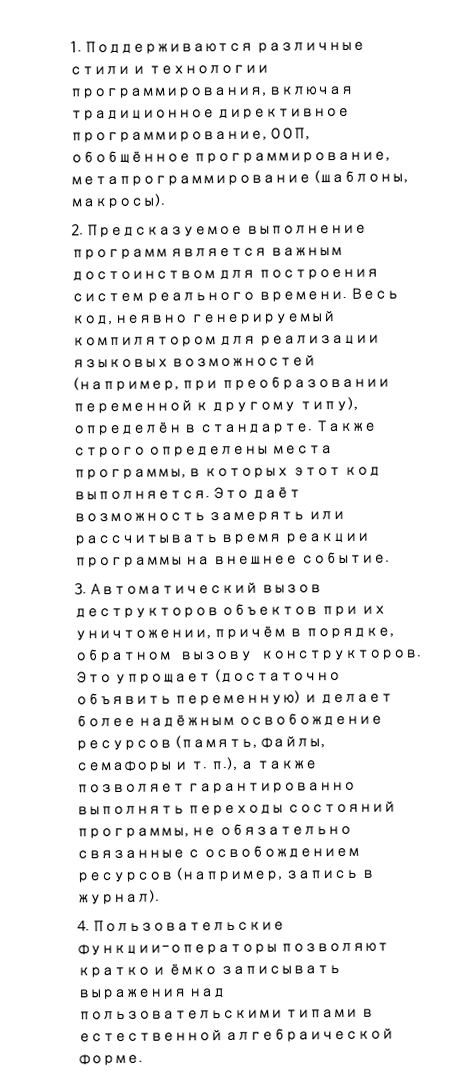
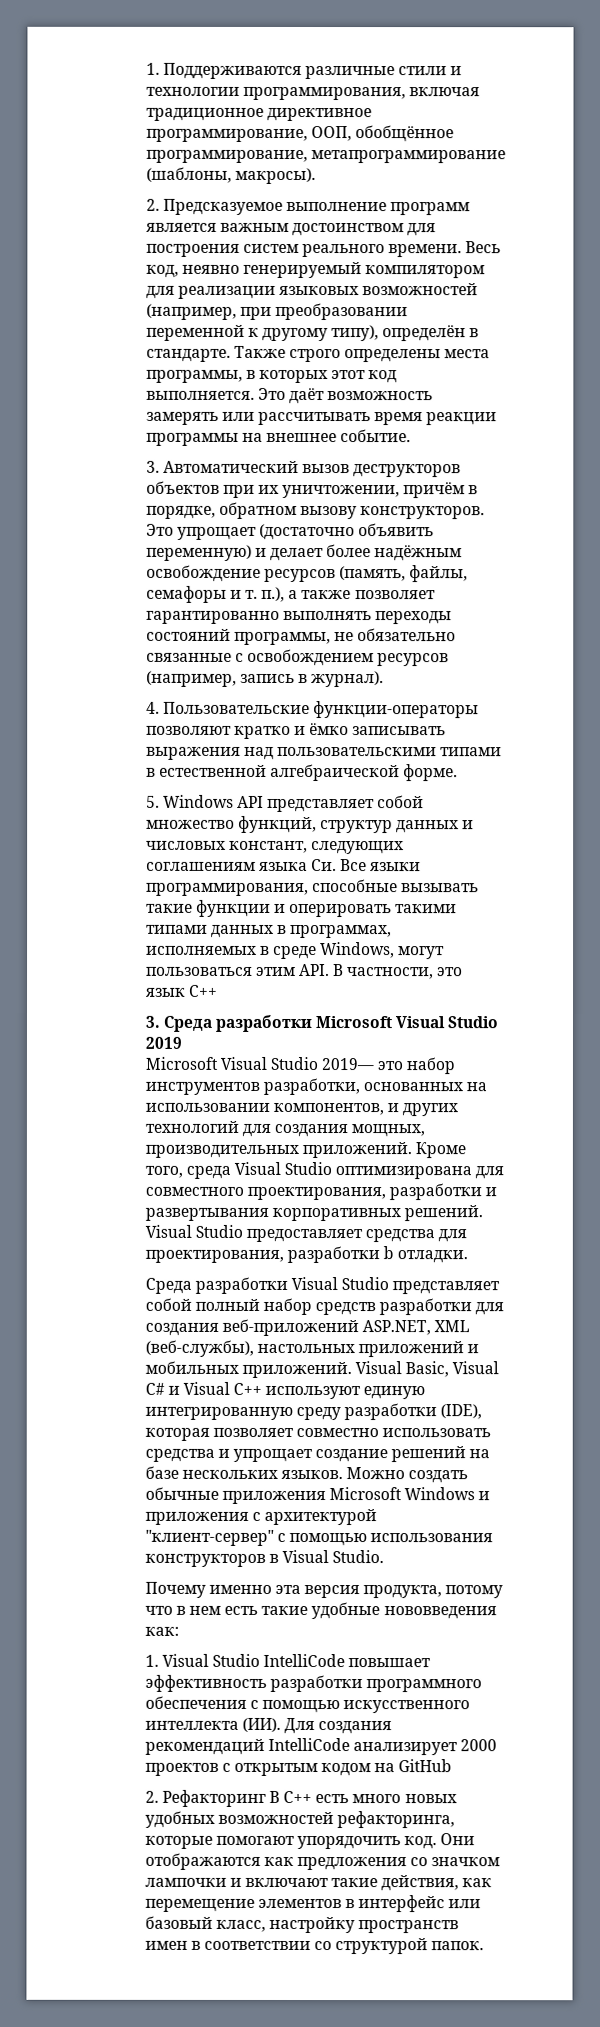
(143, 1059) none -> [145,794,425,813] [145,815,475,834] [145,840,404,855] [145,859,422,872] [145,879,479,897] [145,899,458,918] [145,924,393,939] [145,942,446,960] [145,963,464,980] [145,984,218,997] [144,1014,499,1033] [144,1036,182,1049] [144,1056,456,1075] [144,1077,488,1096] [144,1102,459,1117] [144,1120,426,1138] [144,1142,466,1159] [144,1161,505,1180] [144,1183,498,1201] [144,1205,483,1222] [144,1224,468,1243] [144,1245,469,1264] [144,1276,501,1295] [144,1297,505,1316] [144,1318,471,1337] [144,1339,480,1358] [144,1360,500,1379] [144,1381,426,1400] [144,1403,483,1421] [144,1427,492,1441] [144,1446,491,1463] [144,1465,469,1484] [144,1486,491,1505] [144,1508,377,1526] [144,1529,494,1547] [144,1549,385,1567] [144,1581,504,1599] [144,1602,497,1620] [144,1626,179,1636] [144,1653,432,1668] [144,1674,482,1693] [144,1695,471,1714] [144,1717,393,1735] [144,1737,498,1756] [144,1759,453,1777] [144,1789,457,1807] [144,1810,455,1829] [144,1833,476,1850] [144,1852,501,1871] [144,1875,493,1892] [144,1895,482,1913] [144,1915,460,1934] [144,1938,485,1955] // 5. Windows API представляет собой множество функций, структур данных и числовых констант, следующих соглашениям языка Си. Все языки программирования, способные вызывать такие функции и оперировать такими типами данных в программах, исполняемых в среде Windows, могут пользоваться этим API. В частности, это язык C++ // 3. Среда разработки Microsoft Visual Studio 2019 // Microsoft Visual Studio 2019— это набор инструментов разработки, основанных на использовании компонентов, и других технологий для создания мощных, производительных приложений. Кроме того, среда Visual Studio оптимизирована для совместного проектирования, разработки и развертывания корпоративных решений. Visual Studio предоставляет средства для проектирования, разработки b отладки. // Среда разработки Visual Studio представляет собой полный набор средств разработки для создания веб-приложений ASP.NET, XML (веб-службы), настольных приложений и мобильных приложений. Visual Basic, Visual C# и Visual C++ используют единую интегрированную среду разработки (IDE), которая позволяет совместно использовать средства и упрощает создание решений на базе нескольких языков. Можно создать обычные приложения Microsoft Windows и приложения с архитектурой "клиент-сервер" с помощью использования конструкторов в Visual Studio. // Почему именно эта версия продукта, потому что в нем есть такие удобные нововведения как: // 1. Visual Studio IntelliCode повышает эффективность разработки программного обеспечения с помощью искусственного интеллекта (ИИ). Для создания рекомендаций IntelliCode анализирует 2000 проектов с открытым кодом на GitHub // 2. Рефакторинг В C++ есть много новых удобных возможностей рефакторинга, которые помогают упорядочить код. Они отображаются как предложения со значком лампочки и включают такие действия, как перемещение элементов в интерфейс или базовый класс, настройку пространств имен в соответствии со структурой папок.

